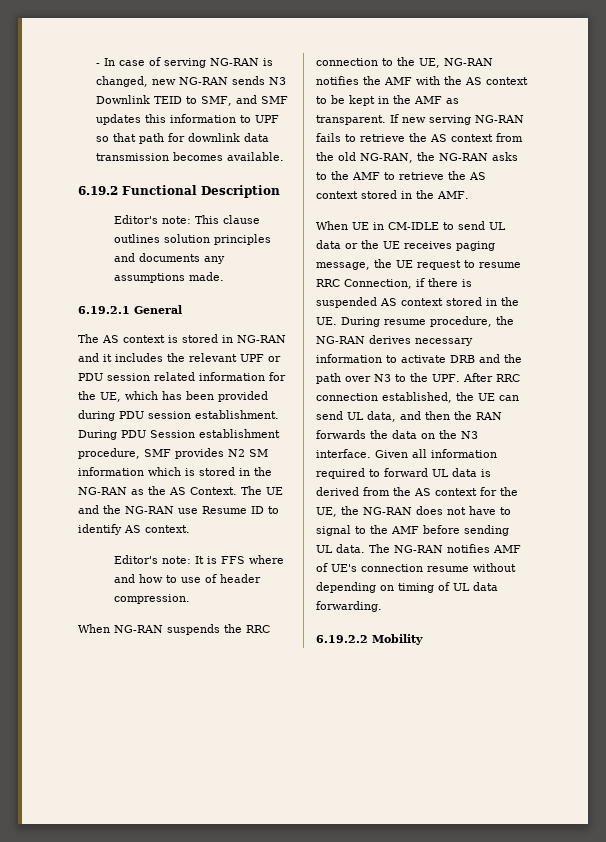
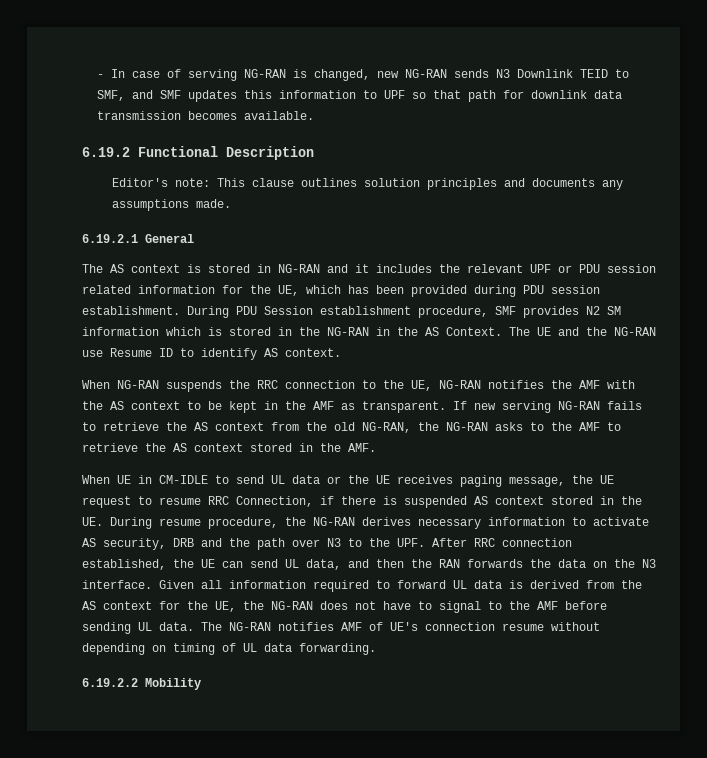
[131,489,144,495] as -> [376,327,390,336] in
[113,555,284,564] [113,574,261,583] [113,594,190,604] // Editor's note: It is FFS where and how to use of header compression. -> (341, 352) none
(446, 359) none -> [82,538,166,550] AS security,

